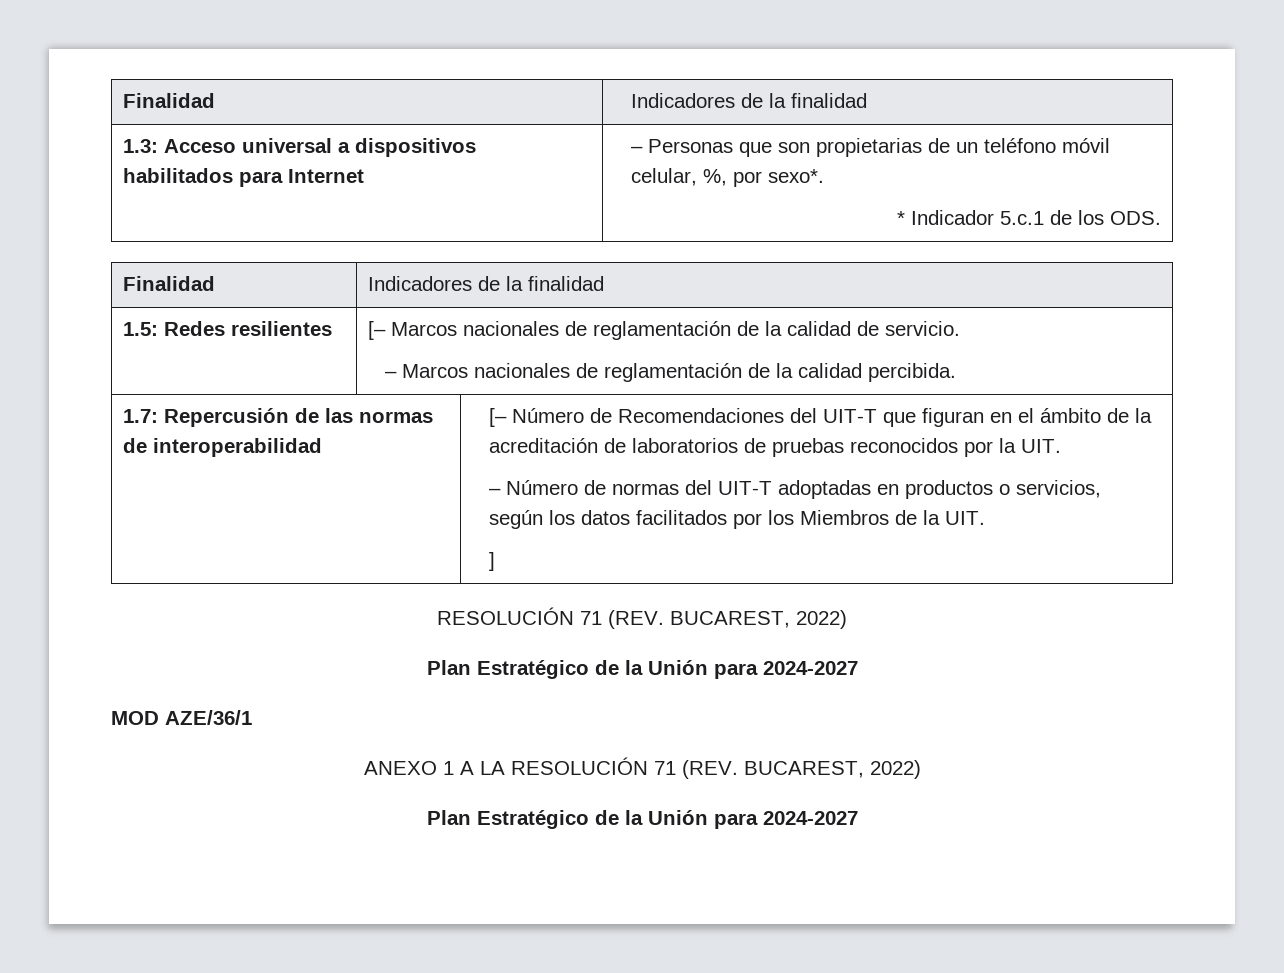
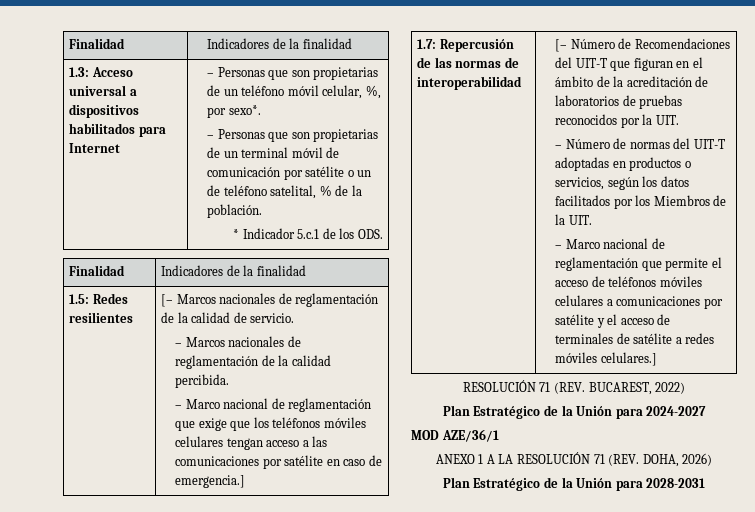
(825, 176) none -> [207,129,379,142] [207,147,340,158] [207,166,372,180] [207,185,362,199] [207,204,263,218] // – Personas que son propietarias de un terminal móvil de comunicación por satélite o un de teléfono satelital, % de la población.
(957, 372) none -> [175,398,372,412] [175,417,366,431] [175,436,328,450] [175,455,382,469] [175,475,246,488] // – Marco nacional de reglamentación que exige que los teléfonos móviles celulares tengan acceso a las comunicaciones por satélite en caso de emergencia.]
[489,552,496,571] ] -> [555,238,665,249] [555,257,722,271] [555,276,702,287] [555,295,723,309] [555,314,671,328] [555,333,715,344] [555,352,657,366] – Marco nacional de reglamentación que permite el acceso de teléfonos móviles celulares a comunicaciones por satélite y el acceso de terminales de satélite a redes móviles celulares.]
[743,760,921,779] [426,810,858,829] BUCAREST, 2022) // Plan Estratégico de la Unión para 2024-2027 -> [642,453,713,467] [442,477,706,491] DOHA, 2026) // Plan Estratégico de la Unión para 2028-2031

